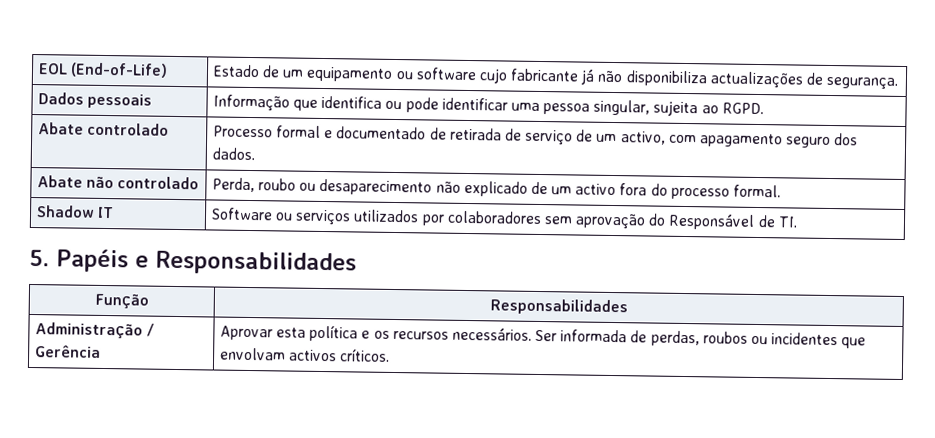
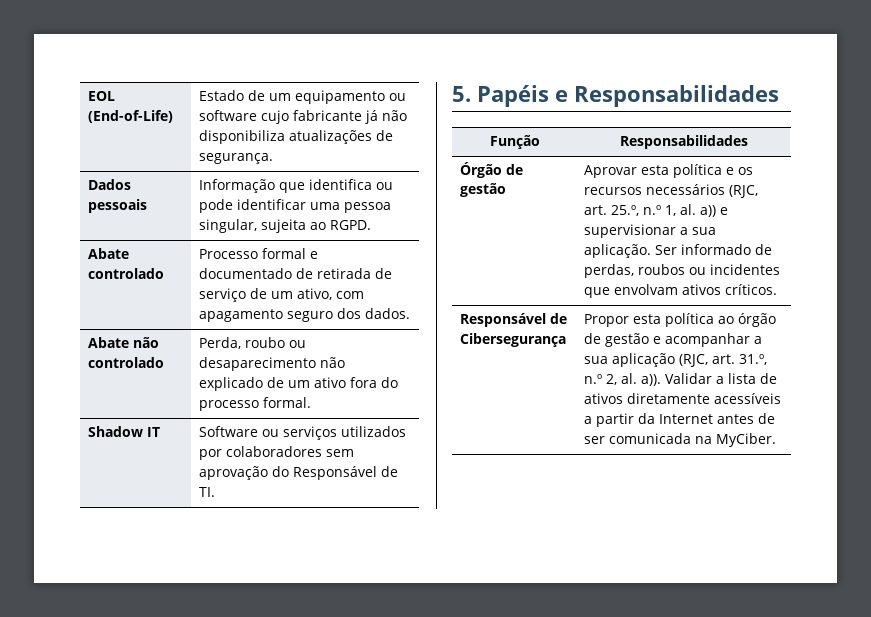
[709,71,804,89] actualizações -> [288,130,372,144] atualizações
[620,131,666,145] activo, -> [296,288,332,300] ativo,
[575,183,617,196] activo -> [313,377,346,388] ativo
[34,322,156,339] [34,345,101,358] Administração / Gerência -> [459,162,523,178] [459,183,506,197] Órgão de gestão
[451,327,628,343] necessários. Ser informada -> [645,184,758,198] [583,204,728,217] [583,224,716,238] [583,244,751,258] necessários (RJC, art. 25.º, n.º 1, al. a)) e supervisionar a sua aplicação. Ser informado
[289,349,338,362] activos -> [681,284,721,295] ativos
(391, 355) none -> [459,313,567,327] [459,333,566,347] [583,313,776,327] [583,333,762,347] [583,353,767,367] [583,373,777,386] [583,393,781,404] [583,413,775,427] [583,433,776,447] // Responsável de Cibersegurança | Propor esta política ao órgão de gestão e acompanhar a sua aplicação (RJC, art. 31.º, n.º 2, al. a)). Validar a lista de ativos diretamente acessíveis a partir da Internet antes de ser comunicada na MyCiber.

